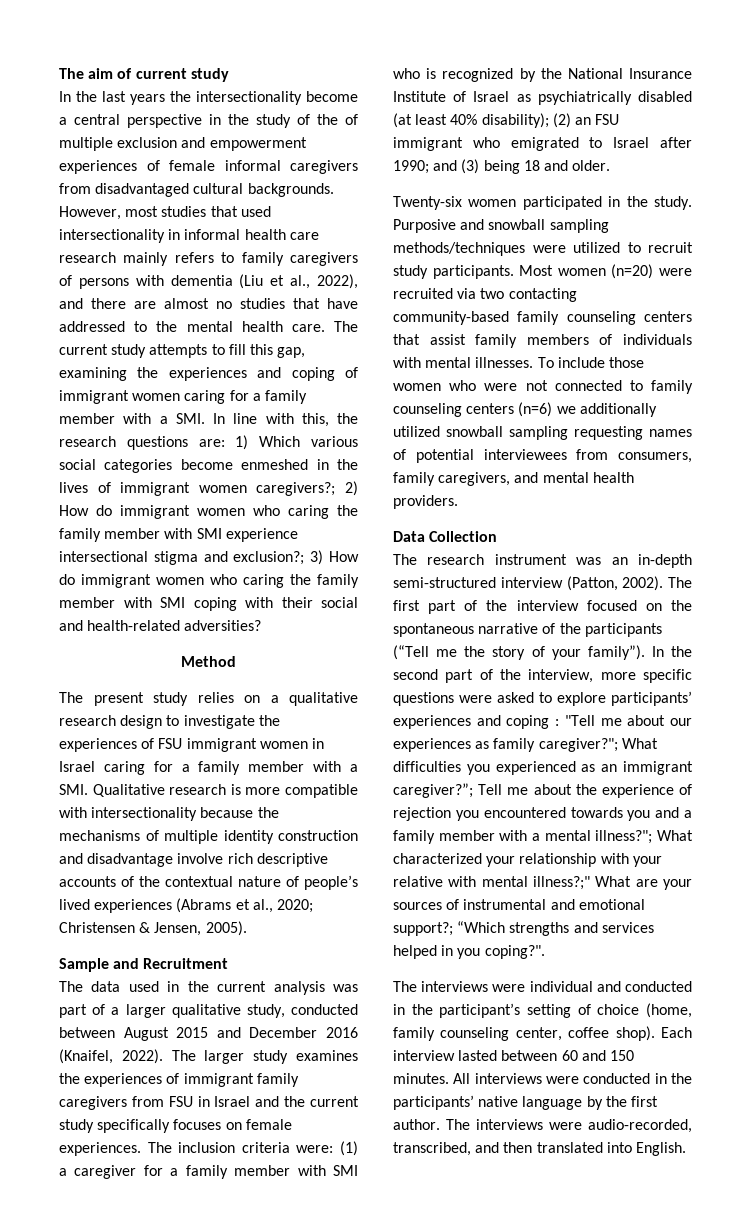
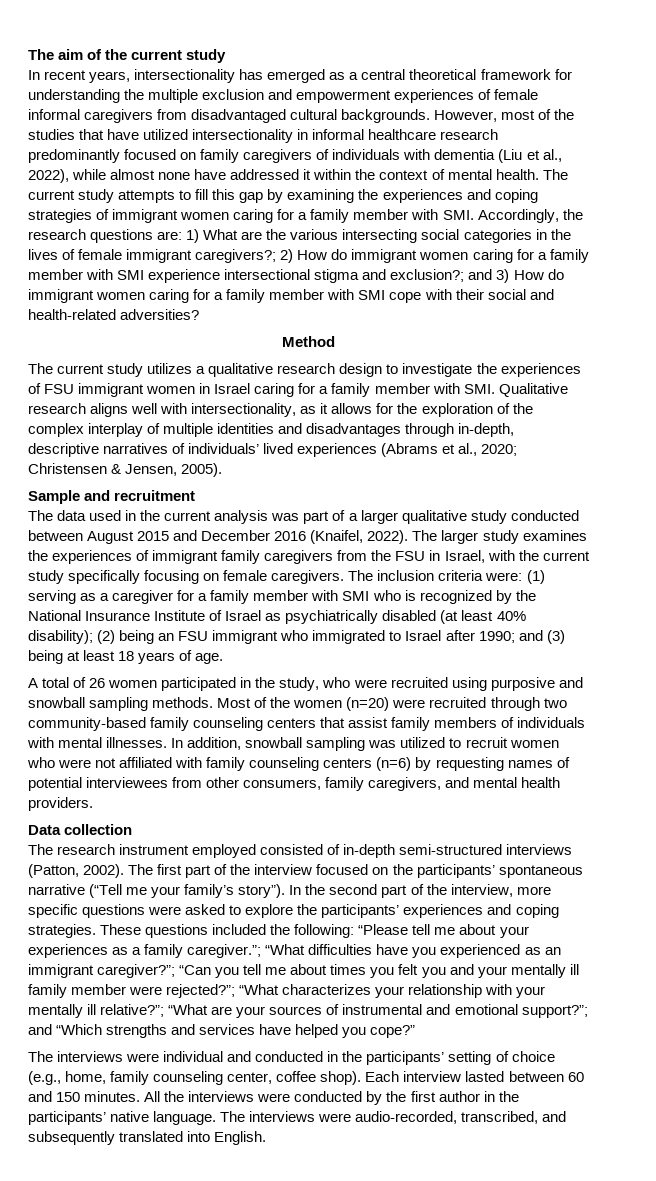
(133, 73) none -> [105,49,128,60] the
[76,91,358,105] [59,114,358,128] the last years the intersectionality become a central perspective in the study of the of -> [44,69,572,83] [28,89,145,103] recent years, intersectionality has emerged as a central theoretical framework for understanding the
[161,206,271,217] [59,229,319,243] [59,252,235,266] studies that used intersectionality in informal health care research mainly refers to -> [538,109,575,120] [28,129,499,143] [28,149,197,163] of the studies that have utilized intersectionality in informal healthcare research predominantly focused on
[78,278,129,289] persons -> [332,149,401,160] individuals
[59,298,358,309] [59,321,325,332] and there are almost no studies that have addressed to the mental health care. -> [72,169,539,180] while almost none have addressed it within the context of mental health.
[277,347,306,358] gap, -> [239,189,284,203] gap by
(335, 374) none -> [28,209,92,223] strategies
[159,413,329,427] a SMI. In line with this, -> [442,209,559,223] SMI. Accordingly,
[259,436,359,447] [59,459,309,473] Which various social categories become enmeshed -> [203,229,532,243] What are the various intersecting social categories
[120,482,247,496] immigrant women -> [78,249,193,263] female immigrant
[253,505,358,519] who caring the -> [472,249,547,263] caring for a
(305, 558) none -> [468,269,493,280] and
[210,574,359,588] [59,597,237,611] who caring the family member with SMI coping -> [149,289,422,303] caring for a family member with SMI cope
[93,692,260,706] present study relies on -> [57,363,193,377] current study utilizes
[350,764,358,772] a -> (460, 388) none
[230,784,358,798] [59,807,279,821] [59,830,358,844] [59,853,328,867] [59,875,358,890] is more compatible with intersectionality because the mechanisms of multiple identity construction and disadvantage involve rich descriptive accounts of the contextual nature of people’s -> [90,403,533,417] [28,423,515,437] [28,443,260,457] aligns well with intersectionality, as it allows for the exploration of the complex interplay of multiple identities and disadvantages through in-depth, descriptive narratives of individuals’
[143,958,229,969] Recruitment -> [114,490,196,501] recruitment
[246,1004,285,1018] study, -> [470,510,507,524] study
(164, 1101) none -> [371,550,392,561] the
[214,1096,280,1107] Israel and -> [444,550,515,563] Israel, with
[173,1119,222,1130] focuses -> [144,570,200,584] focusing
[59,1142,141,1156] experiences. -> [271,570,345,584] caregivers.
(358, 1148) none -> [28,590,97,604] serving as
(571, 120) none -> [119,630,155,644] being
[510,137,579,151] emigrated -> [312,630,386,644] immigrated
[523,160,611,171] [393,196,692,210] [393,219,609,233] [393,242,693,256] [393,265,554,279] 18 and older. // Twenty-six women participated in the study. Purposive and snowball sampling methods/techniques were utilized to recruit study participants. Most -> [67,650,224,664] [28,677,583,691] [28,697,291,711] at least 18 years of age. // A total of 26 women participated in the study, who were recruited using purposive and snowball sampling methods. Most of the
[457,288,577,302] via two contacting -> [490,697,567,711] through two
[537,357,644,368] To include those -> [171,737,508,751] In addition, snowball sampling was utilized to recruit
[554,380,643,391] connected to -> [119,757,203,768] affiliated with
[556,403,657,417] [393,426,568,440] we additionally utilized snowball sampling -> [415,757,432,771] by
(609, 454) none -> [206,777,240,788] other
[429,531,498,542] Collection -> [64,824,133,835] collection
[576,557,628,565] was an -> [192,844,341,858] employed consisted of
[500,577,563,588] interview -> [506,844,573,855] interviews
(692, 605) none -> [416,864,495,878] participants’
[542,623,662,637] [393,645,645,660] of the participants (“Tell me the story of your family”). -> [89,884,286,898] (“Tell me your family’s story”).
(606, 699) none -> [297,904,318,915] the
[555,715,692,726] : "Tell me about our -> [28,924,529,938] strategies. These questions included the following: “Please tell me about your
[493,738,658,752] [393,761,461,772] family caregiver?"; What difficulties -> [132,944,409,958] a family caregiver.”; “What difficulties have
[478,784,692,798] [393,807,692,821] [393,830,693,844] [393,853,662,867] [393,876,632,890] Tell me about the experience of rejection you encountered towards you and a family member with a mental illness?"; What characterized your relationship with your relative with mental illness?;" What -> [179,964,579,978] [28,984,546,998] [28,1004,209,1018] “Can you tell me about times you felt you and your mentally ill family member were rejected?”; “What characterizes your relationship with your mentally ill relative?”; “What
[393,922,453,936] support?; -> [521,1005,588,1018] [28,1024,52,1035] support?”; and
[393,945,545,959] helped in you coping?". -> [259,1024,416,1038] have helped you cope?”
[439,1003,521,1018] participant’s -> [366,1051,445,1065] participants’
[646,1003,692,1018] (home, -> [28,1071,107,1085] (e.g., home,
(471, 1078) none -> [164,1091,185,1102] the
[654,1073,692,1084] [393,1095,658,1110] [393,1119,440,1130] in the participants’ native language by the first author. -> [366,1091,519,1105] [28,1111,217,1125] by the first author in the participants’ native language.
[503,1142,533,1153] then -> [28,1131,115,1145] subsequently

